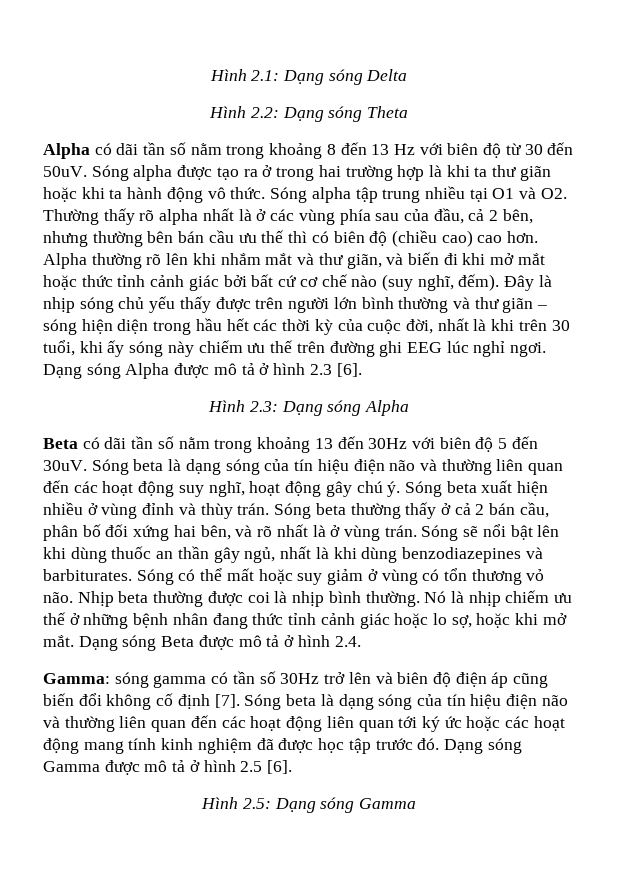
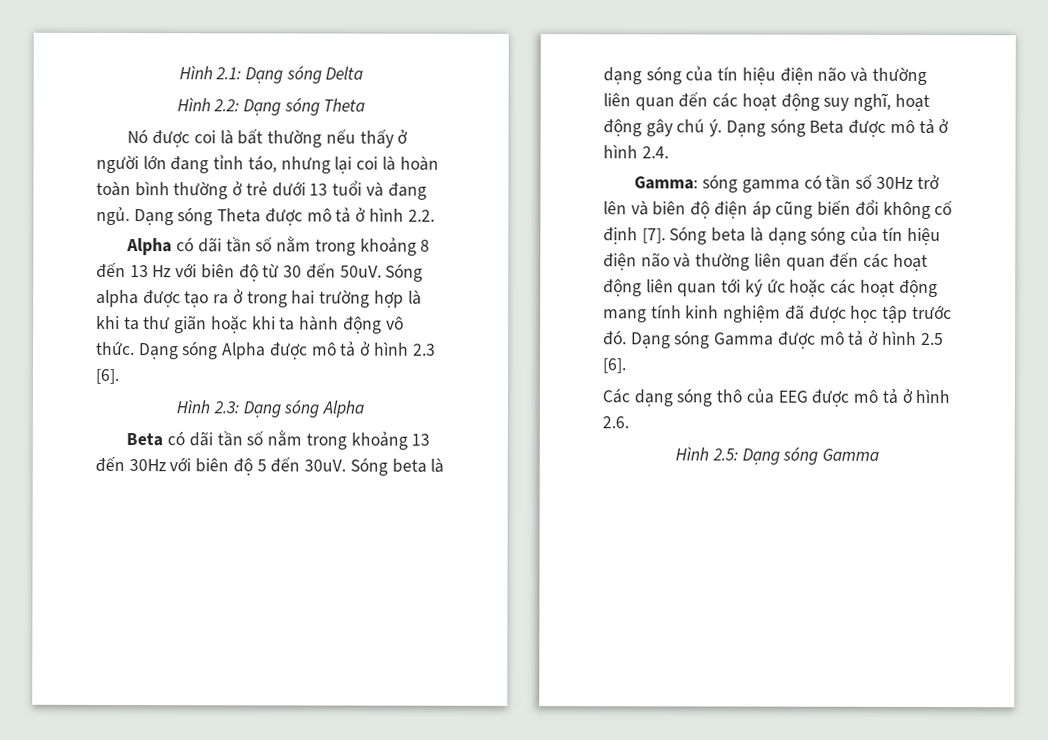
(408, 112) none -> [127,129,409,148] [96,154,439,174] [96,180,427,200] [96,206,435,226] // Nó được coi là bất thường nếu thấy ở người lớn đang tỉnh táo, nhưng lại coi là hoàn toàn bình thường ở trẻ dưới 13 tuổi và đang ngủ. Dạng sóng Theta được mô tả ở hình 2.2.
[270,186,567,203] [43,208,533,225] [43,230,539,247] [43,252,545,269] [43,274,552,291] [43,296,548,313] [43,318,570,335] [43,340,547,357] Sóng alpha tập trung nhiều tại O1 và O2. Thường thấy rõ alpha nhất là ở các vùng phía sau của đầu, cả 2 bên, nhưng thường bên bán cầu ưu thế thì có biên độ (chiều cao) cao hơn. Alpha thường rõ lên khi nhắm mắt và thư giãn, và biến đi khi mở mắt hoặc thức tỉnh cảnh giác bởi bất cứ cơ chế nào (suy nghĩ, đếm). Đây là nhịp sóng chủ yếu thấy được trên người lớn bình thường và thư giãn – sóng hiện diện trong hầu hết các thời kỳ của cuộc đời, nhất là khi trên 30 tuổi, khi ấy sóng này chiếm ưu thế trên đường ghi EEG lúc nghỉ ngơi. -> (135, 348) none
[404,480,549,497] [43,502,549,519] [43,524,560,541] [43,546,543,563] [43,568,545,585] [43,590,573,607] [43,612,567,629] [43,635,74,647] Sóng beta xuất hiện nhiều ở vùng đỉnh và thùy trán. Sóng beta thường thấy ở cả 2 bán cầu, phân bố đối xứng hai bên, và rõ nhất là ở vùng trán. Sóng sẽ nổi bật lên khi dùng thuốc an thần gây ngủ, nhất là khi dùng benzodiazepines và barbiturates. Sóng có thể mất hoặc suy giảm ở vùng có tổn thương vỏ não. Nhịp beta thường được coi là nhịp bình thường. Nó là nhịp chiếm ưu thế ở những bệnh nhân đang thức tỉnh cảnh giác hoặc lo sợ, hoặc khi mở mắt. -> (723, 127) none
(293, 767) none -> [602,388,951,407] [602,416,629,429] // Các dạng sóng thô của EEG được mô tả ở hình 2.6.

